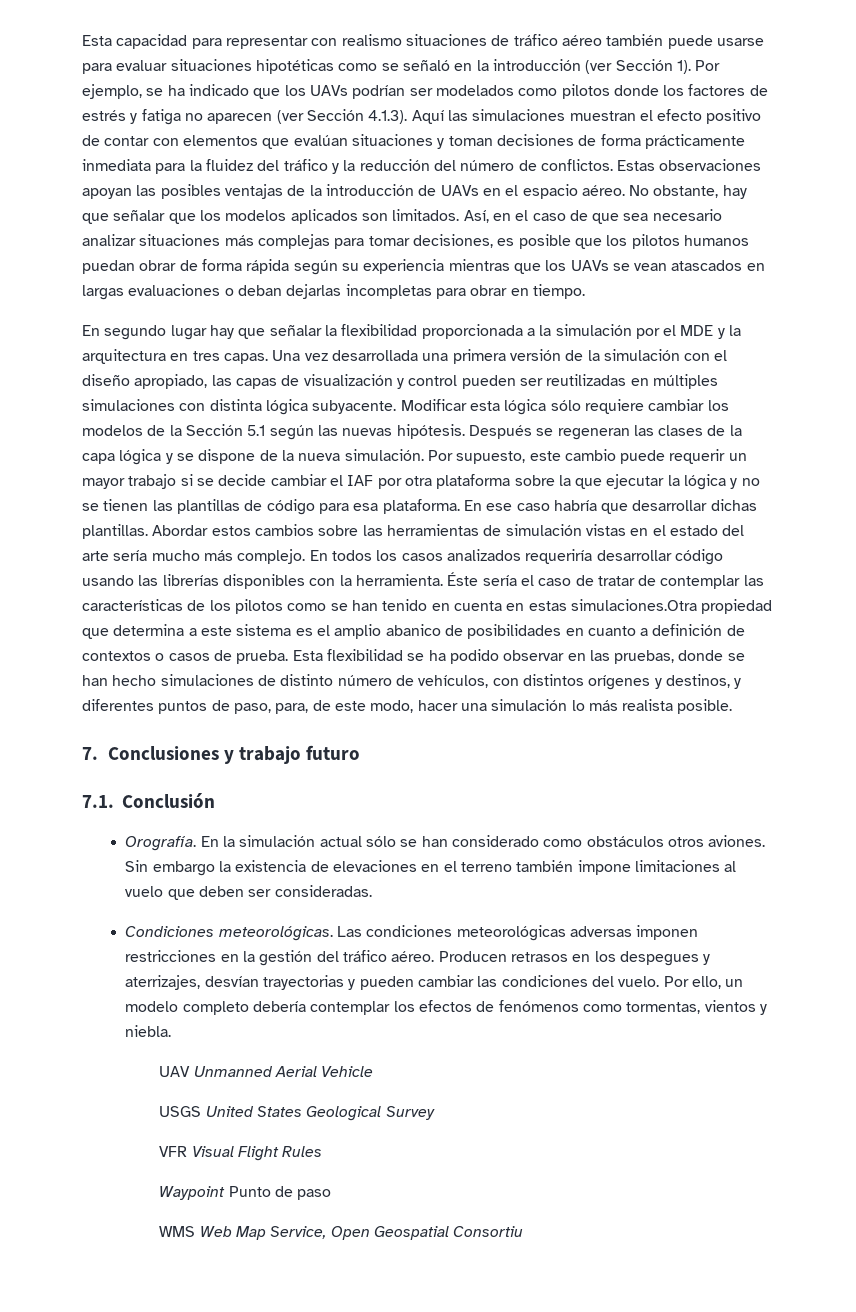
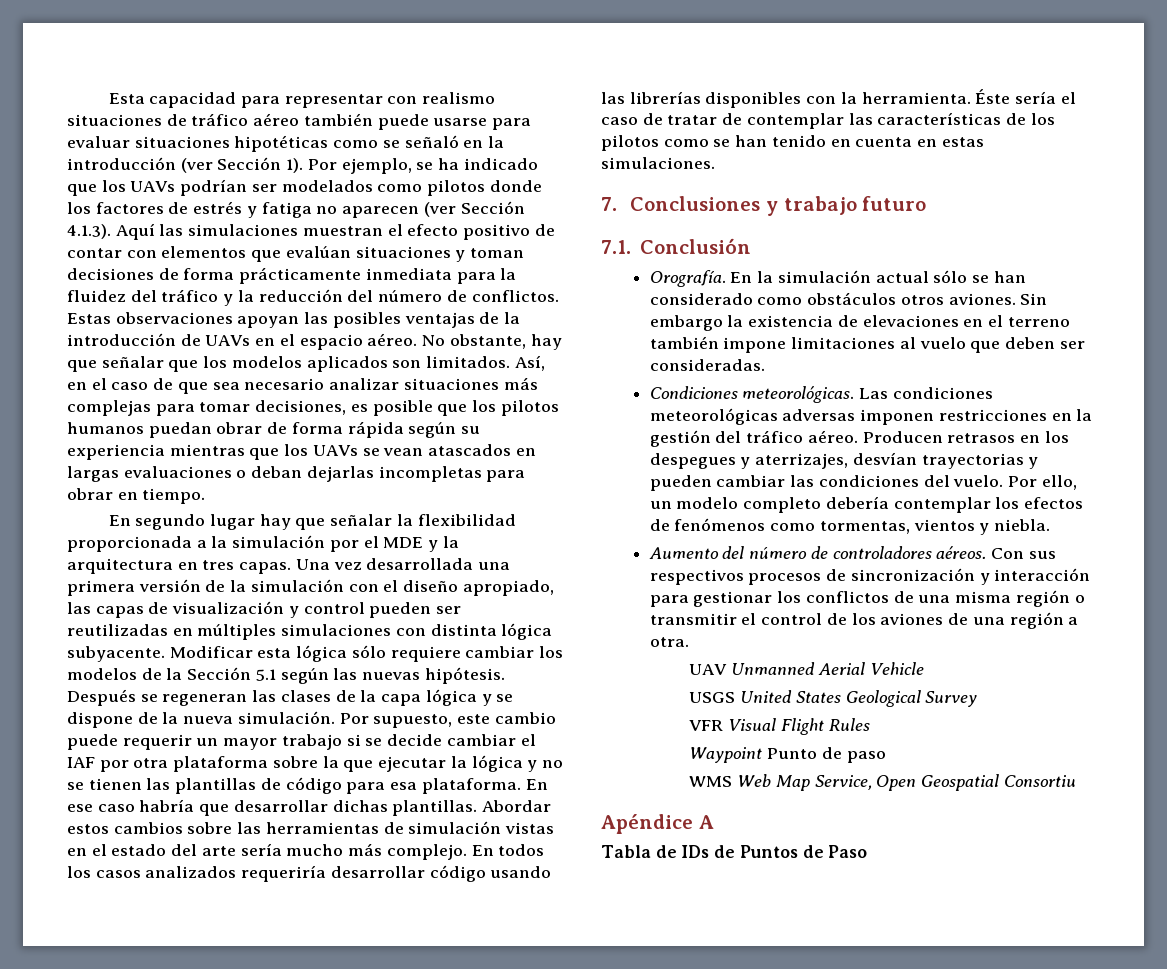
[570,599,773,614] [82,624,745,639] [82,649,745,664] [82,674,742,690] [82,699,733,714] simulaciones.Otra propiedad que determina a este sistema es el amplio abanico de posibilidades en cuanto a definición de contextos o casos de prueba. Esta flexibilidad se ha podido observar en las pruebas, donde se han hecho simulaciones de distinto número de vehículos, con distintos orígenes y destinos, y diferentes puntos de paso, para, de este modo, hacer una simulación lo más realista posible. -> [601,157,715,169] simulaciones.
(172, 1031) none -> [648,546,1056,559] [649,568,1091,585] [649,590,1085,607] [649,612,1079,629] [649,637,689,647] // Aumento del número de controladores aéreos. Con sus respectivos procesos de sincronización y interacción para gestionar los conflictos de una misma región o transmitir el control de los aviones de una región a otra.
(524, 1231) none -> [601,814,714,834] [601,845,868,858] // Apéndice A // Tabla de IDs de Puntos de Paso

